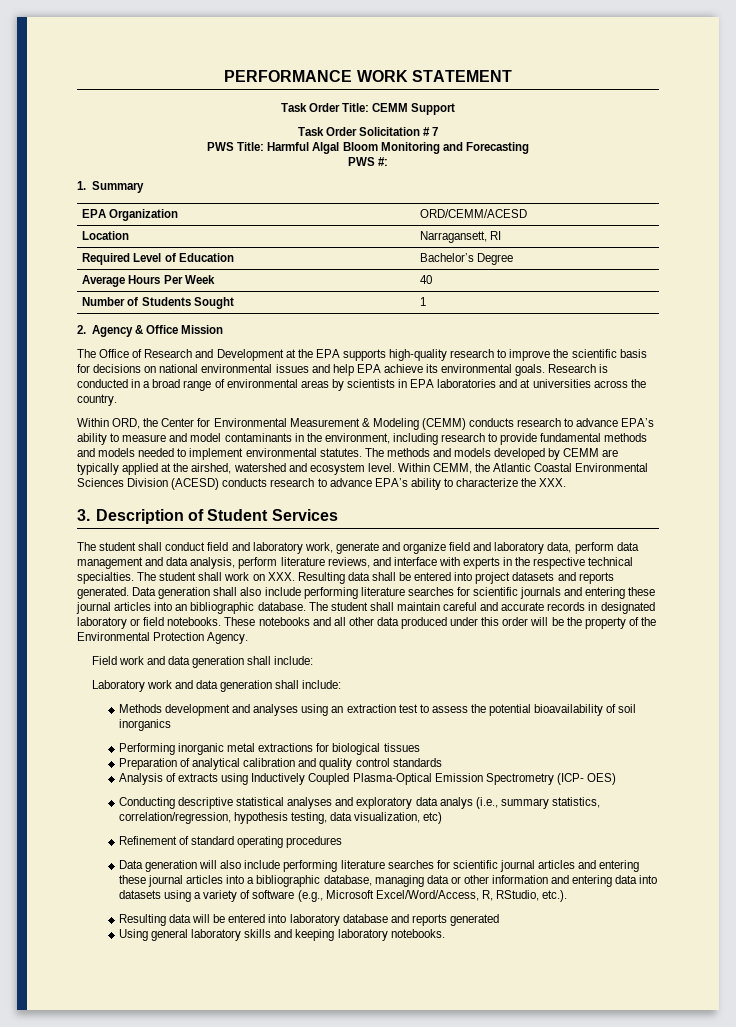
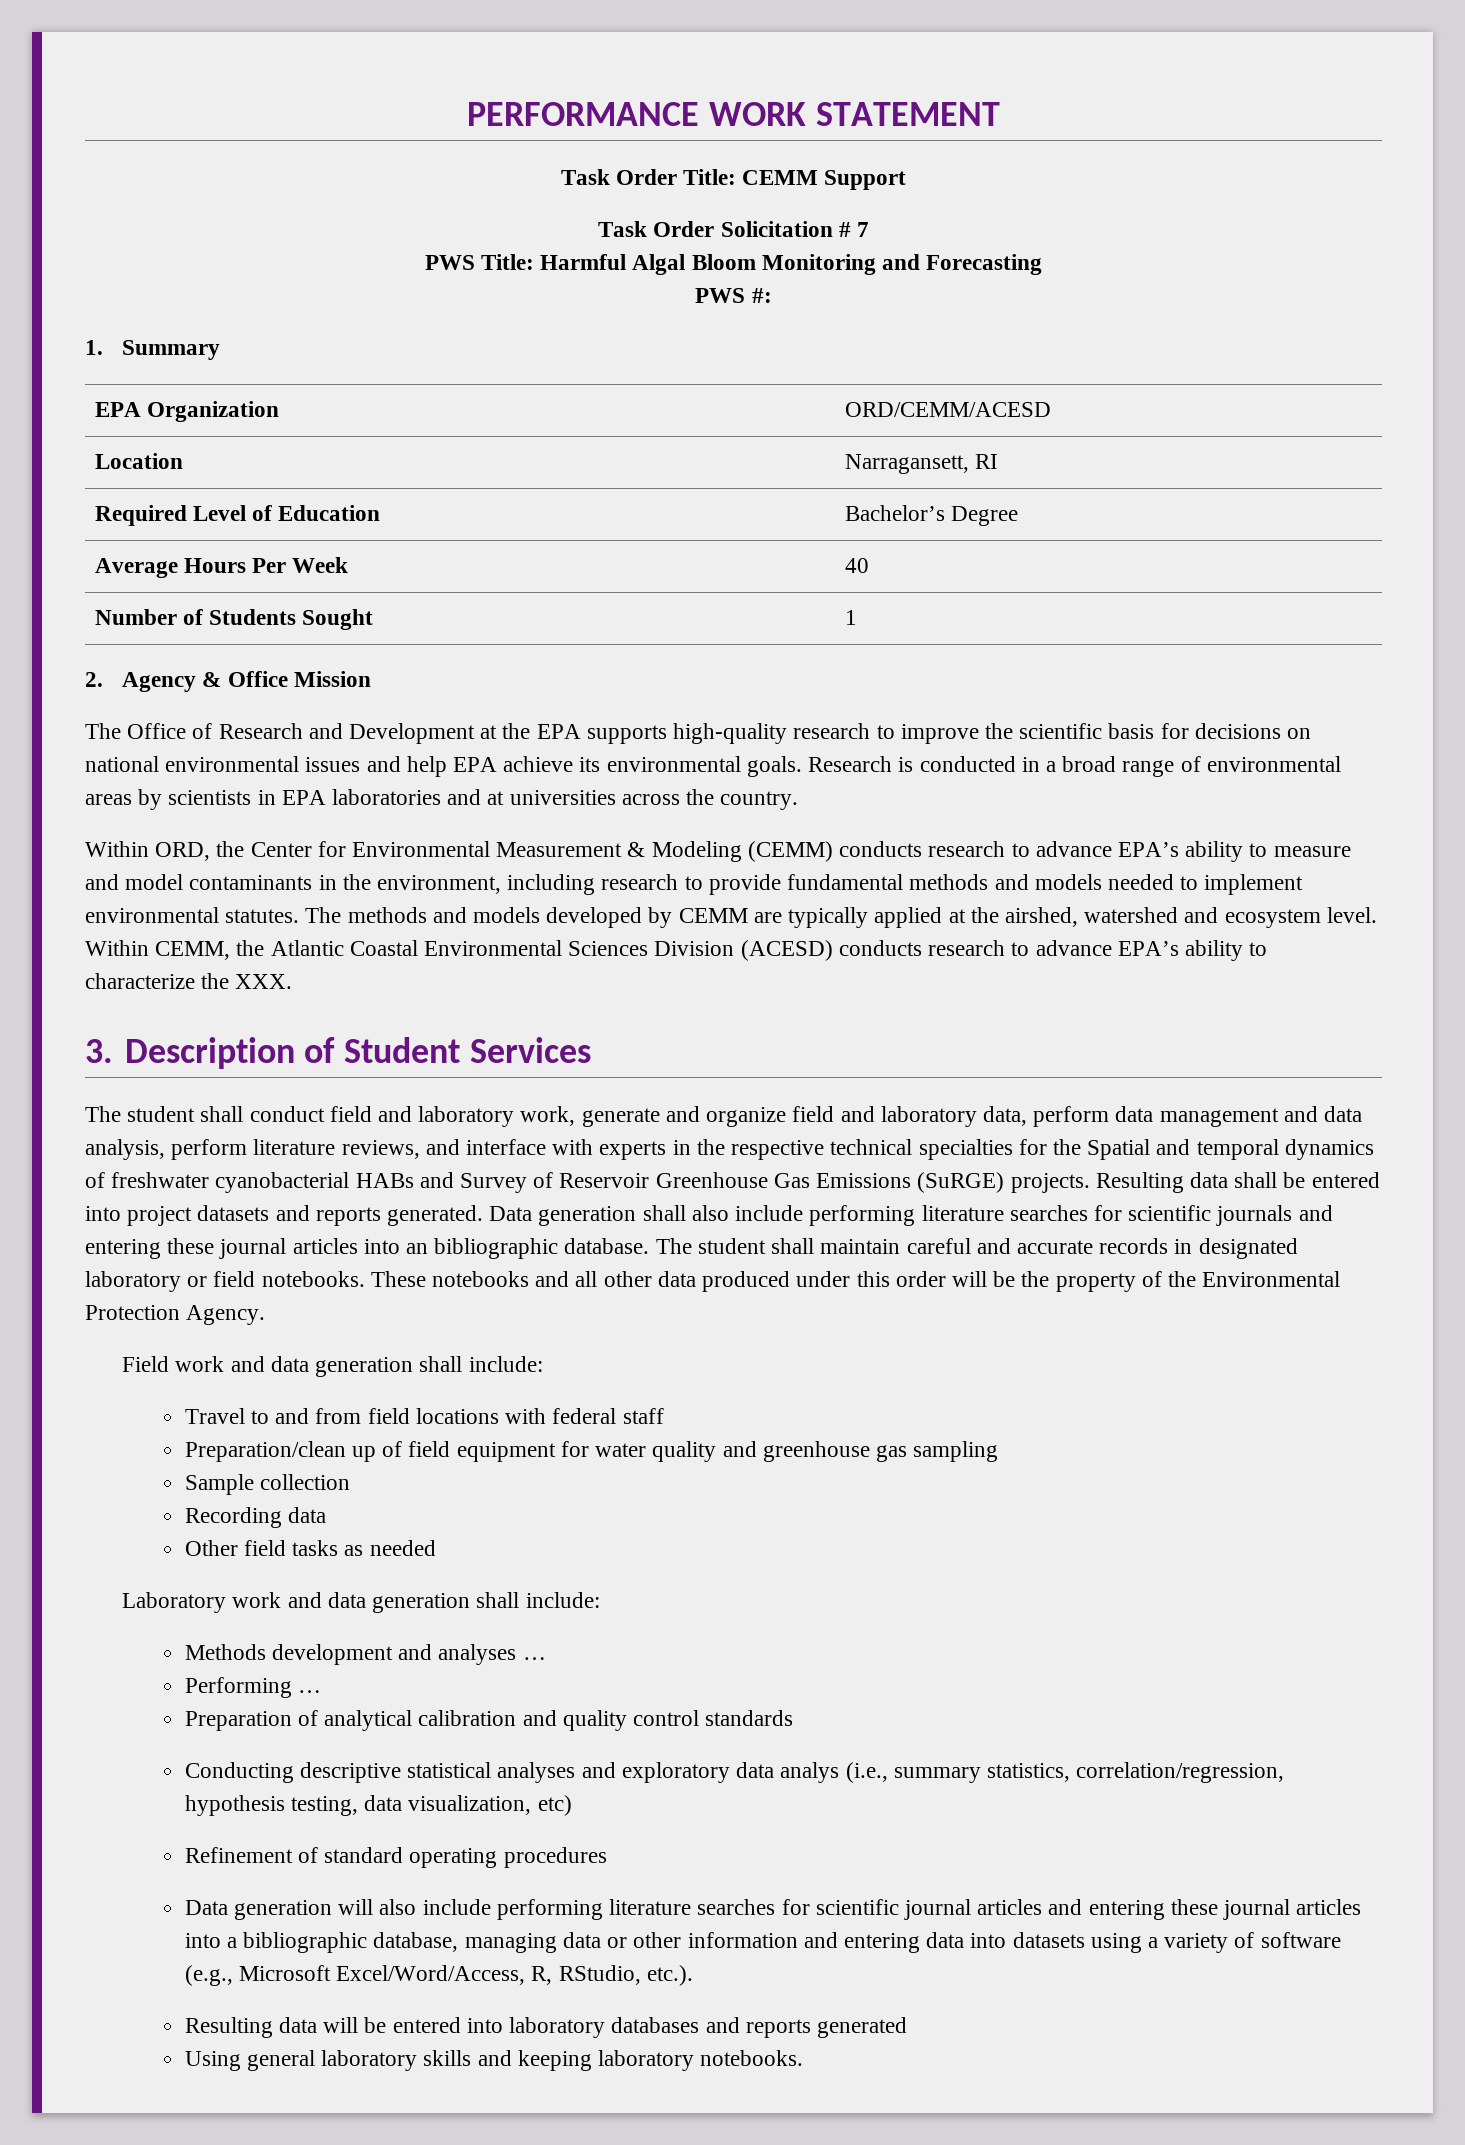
[77,572,295,584] specialties. The student shall work on XXX. -> [918,1139,1374,1160] [85,1172,1090,1193] specialties for the Spatial and temporal dynamics of freshwater cyanobacterial HABs and Survey of Reservoir Greenhouse Gas Emissions (SuRGE) projects.
(314, 660) none -> [184,1408,664,1424] [184,1441,999,1462] [184,1474,351,1495] [184,1507,327,1528] [184,1540,436,1556] // Travel to and from field locations with federal staff // Preparation/clean up of field equipment for water quality and greenhouse gas sampling // Sample collection // Recording data // Other field tasks as needed
[301,704,637,716] [118,719,171,731] [118,743,420,755] using an extraction test to assess the potential bioavailability of soil inorganics // Performing inorganic metal extractions for biological tissues -> [522,1657,546,1660] [184,1677,322,1698] … // Performing …
[118,773,616,785] // Analysis of extracts using Inductively Coupled Plasma-Optical Emission Spectrometry (ICP- OES) -> (794, 1718) none
[342,914,388,923] database -> [611,2017,700,2033] databases

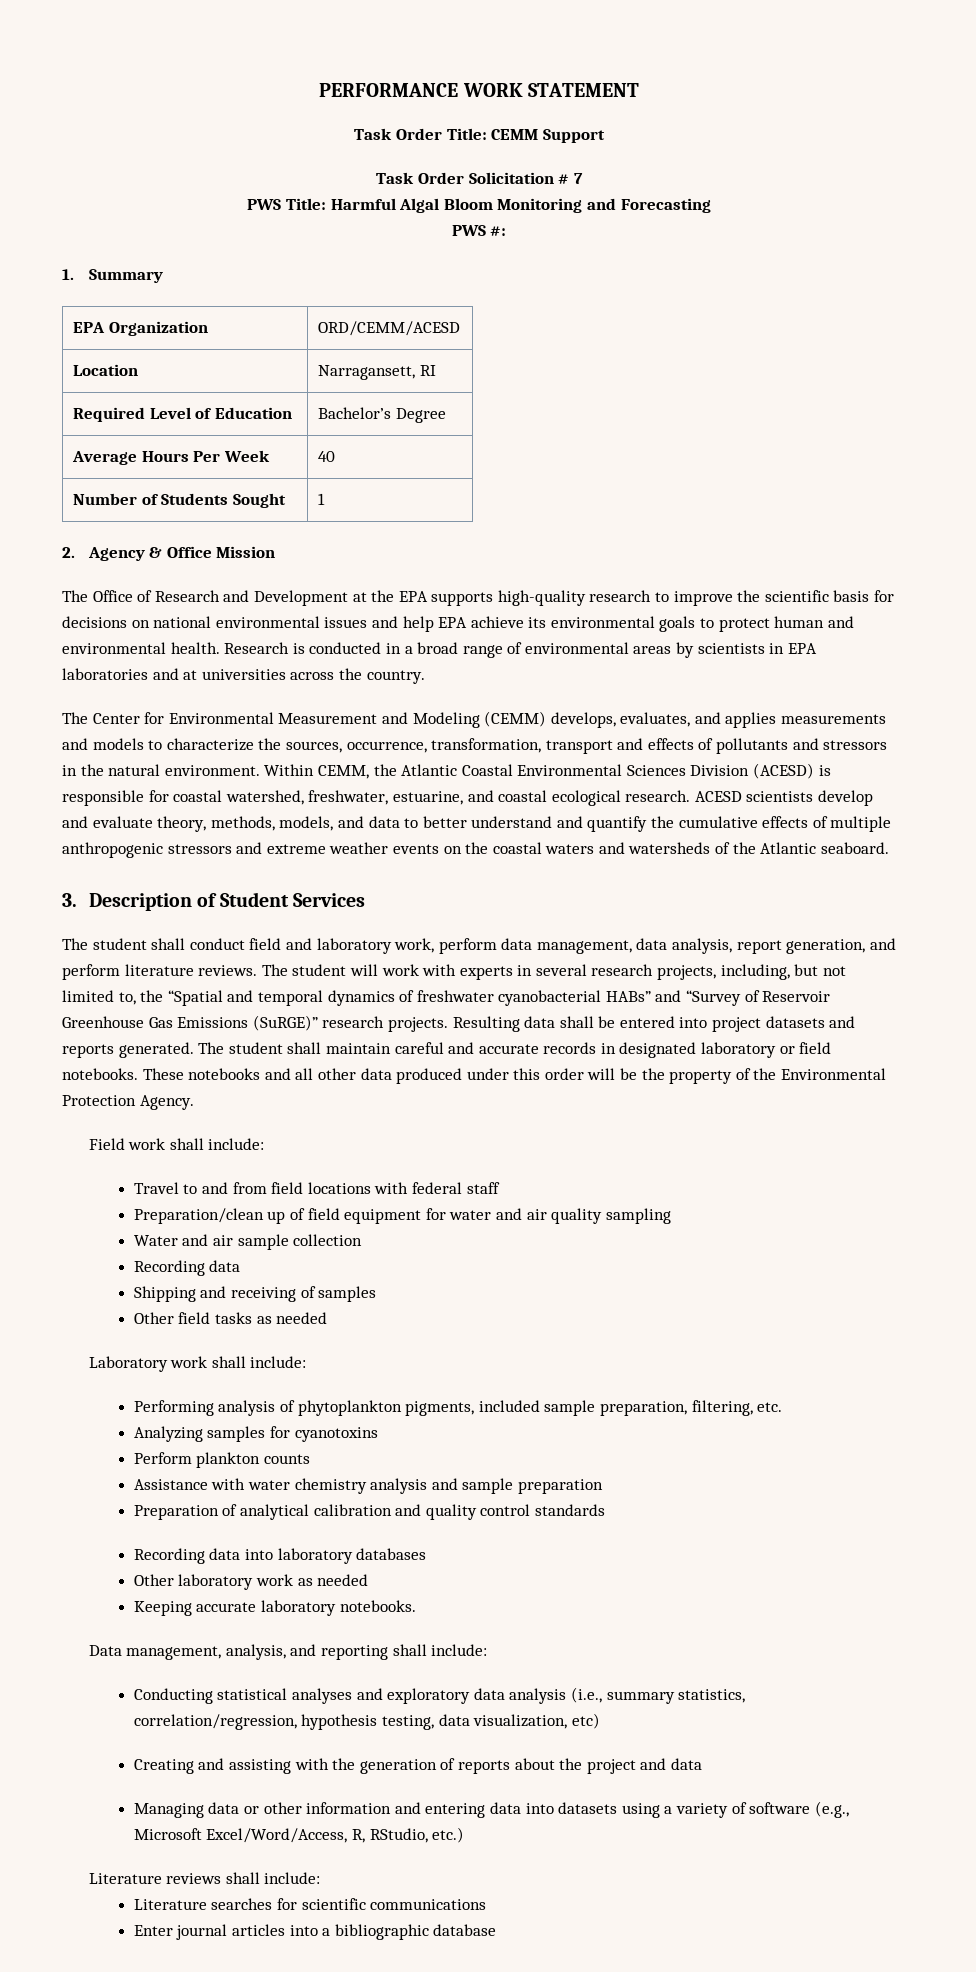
[746,756,802,777] goals. -> [659,616,854,632] [62,642,220,654] goals to protect human and environmental health.
[85,841,245,861] Within ORD, the -> [62,712,88,724] The
[627,842,646,857] & -> [381,712,408,724] and
[839,841,1351,862] [85,874,1304,895] [85,907,1377,928] conducts research to advance EPA’s ability to measure and model contaminants in the environment, including research to provide fundamental methods and models needed to implement environmental statutes. The methods and models developed by CEMM are typically applied at the airshed, watershed and ecosystem level. -> [550,712,887,728] [62,738,888,754] [62,764,260,776] develops, evaluates, and applies measurements and models to characterize the sources, occurrence, transformation, transport and effects of pollutants and stressors in the natural environment.
[838,940,1268,961] [85,973,293,989] conducts research to advance EPA’s ability to characterize the XXX. -> [818,765,831,776] [62,790,874,806] [62,816,892,832] [62,842,889,858] is responsible for coastal watershed, freshwater, estuarine, and coastal ecological research. ACESD scientists develop and evaluate theory, methods, models, and data to better understand and quantify the cumulative effects of multiple anthropogenic stressors and extreme weather events on the coastal waters and watersheds of the Atlantic seaboard.
[581,1106,1362,1127] [85,1139,1151,1160] generate and organize field and laboratory data, perform data management and data analysis, perform literature reviews, and interface with experts in the respective technical specialties for the Spatial -> [438,938,896,954] [62,964,846,980] [62,990,223,1006] perform data management, data analysis, report generation, and perform literature reviews. The student will work with experts in several research projects, including, but not limited to, the “Spatial
[355,1172,528,1193] HABs and Survey -> [605,990,742,1006] HABs” and “Survey
[917,1172,1005,1193] (SuRGE) -> [252,1015,385,1031] (SuRGE)” research
[489,1205,1333,1226] [85,1238,650,1259] Data generation shall also include performing literature searches for scientific journals and entering these journal articles into an bibliographic database. -> (194, 1050) none
[230,1356,414,1377] and data generation -> (166, 1144) none
[652,1441,999,1462] [184,1474,351,1495] [184,1507,327,1528] quality and greenhouse gas sampling // Sample collection // Recording data -> [495,1208,671,1224] [133,1234,363,1250] [133,1260,241,1276] [133,1286,377,1302] and air quality sampling // Water and air sample collection // Recording data // Shipping and receiving of samples
[287,1592,600,1613] [184,1644,546,1665] [184,1677,322,1698] and data generation shall include: // Methods development and analyses … // Performing … -> [211,1356,307,1368] [133,1400,783,1416] [133,1426,378,1442] [133,1452,311,1468] [133,1478,603,1494] shall include: // Performing analysis of phytoplankton pigments, included sample preparation, filtering, etc. // Analyzing samples for cyanotoxins // Perform plankton counts // Assistance with water chemistry analysis and sample preparation
(794, 1718) none -> [133,1548,427,1564] [133,1574,369,1590] [133,1600,416,1616] [88,1644,488,1660] // Recording data into laboratory databases // Other laboratory work as needed // Keeping accurate laboratory notebooks. // Data management, analysis, and reporting shall include:
[300,1762,402,1783] descriptive -> (213, 1696) none
[780,1762,840,1783] analys -> [509,1688,567,1704] analysis
[184,1847,607,1868] [184,1899,1362,1920] [184,1932,557,1953] Refinement of standard operating procedures // Data generation will also include performing literature searches for scientific journal articles and entering these journal articles into a bibliographic database, managing -> [133,1758,702,1774] [133,1803,204,1818] Creating and assisting with the generation of reports about the project and data // Managing
[646,1965,693,1986] [184,2017,907,2038] [184,2050,804,2071] etc.). // Resulting data will be entered into laboratory databases and reports generated // Using general laboratory skills and keeping laboratory notebooks. -> [432,1827,465,1843] [88,1872,321,1884] [133,1898,487,1910] [133,1924,497,1940] etc.) // Literature reviews shall include: // Literature searches for scientific communications // Enter journal articles into a bibliographic database

